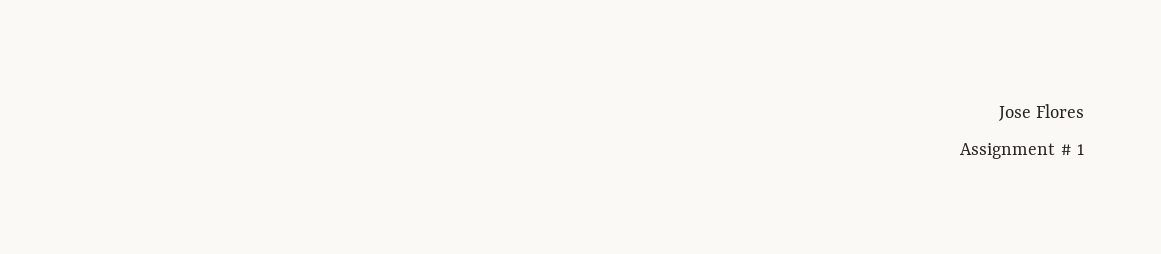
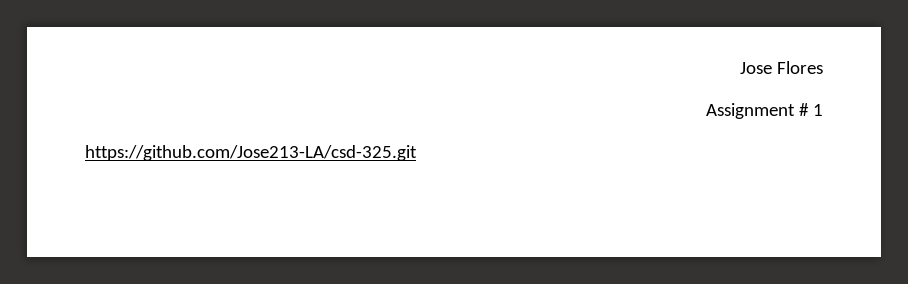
(1084, 149) none -> [85,145,417,161] // https://github.com/Jose213-LA/csd-325.git

